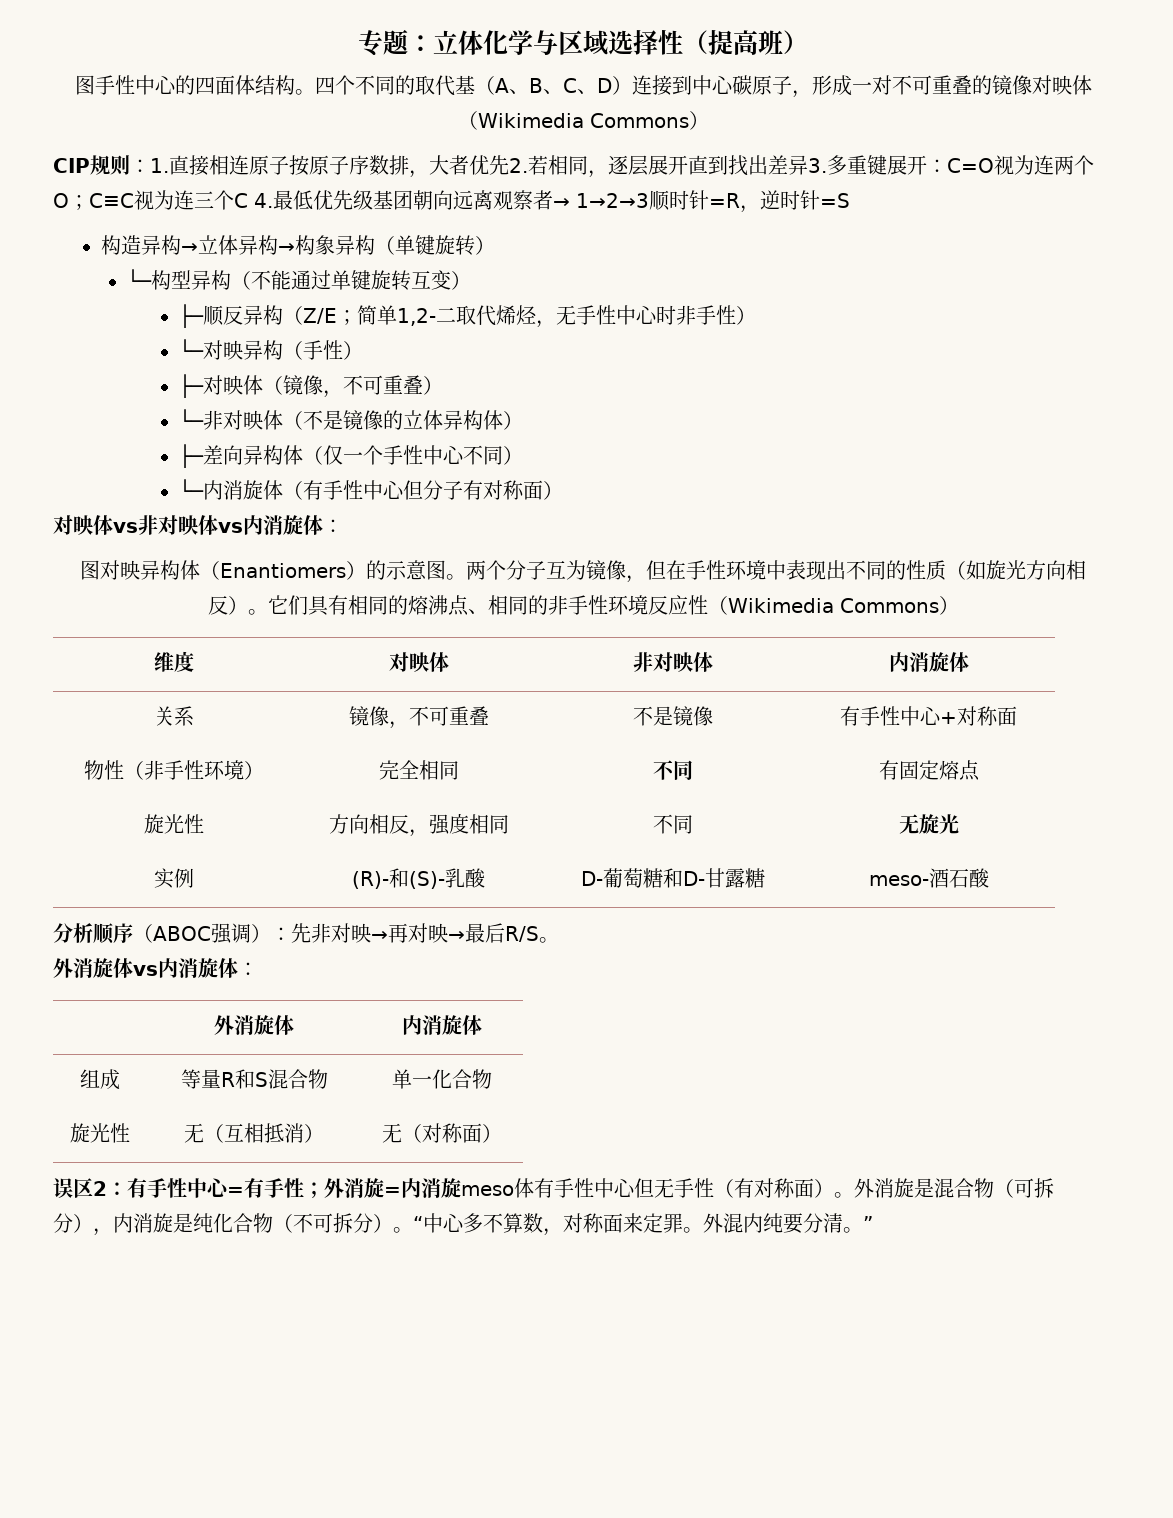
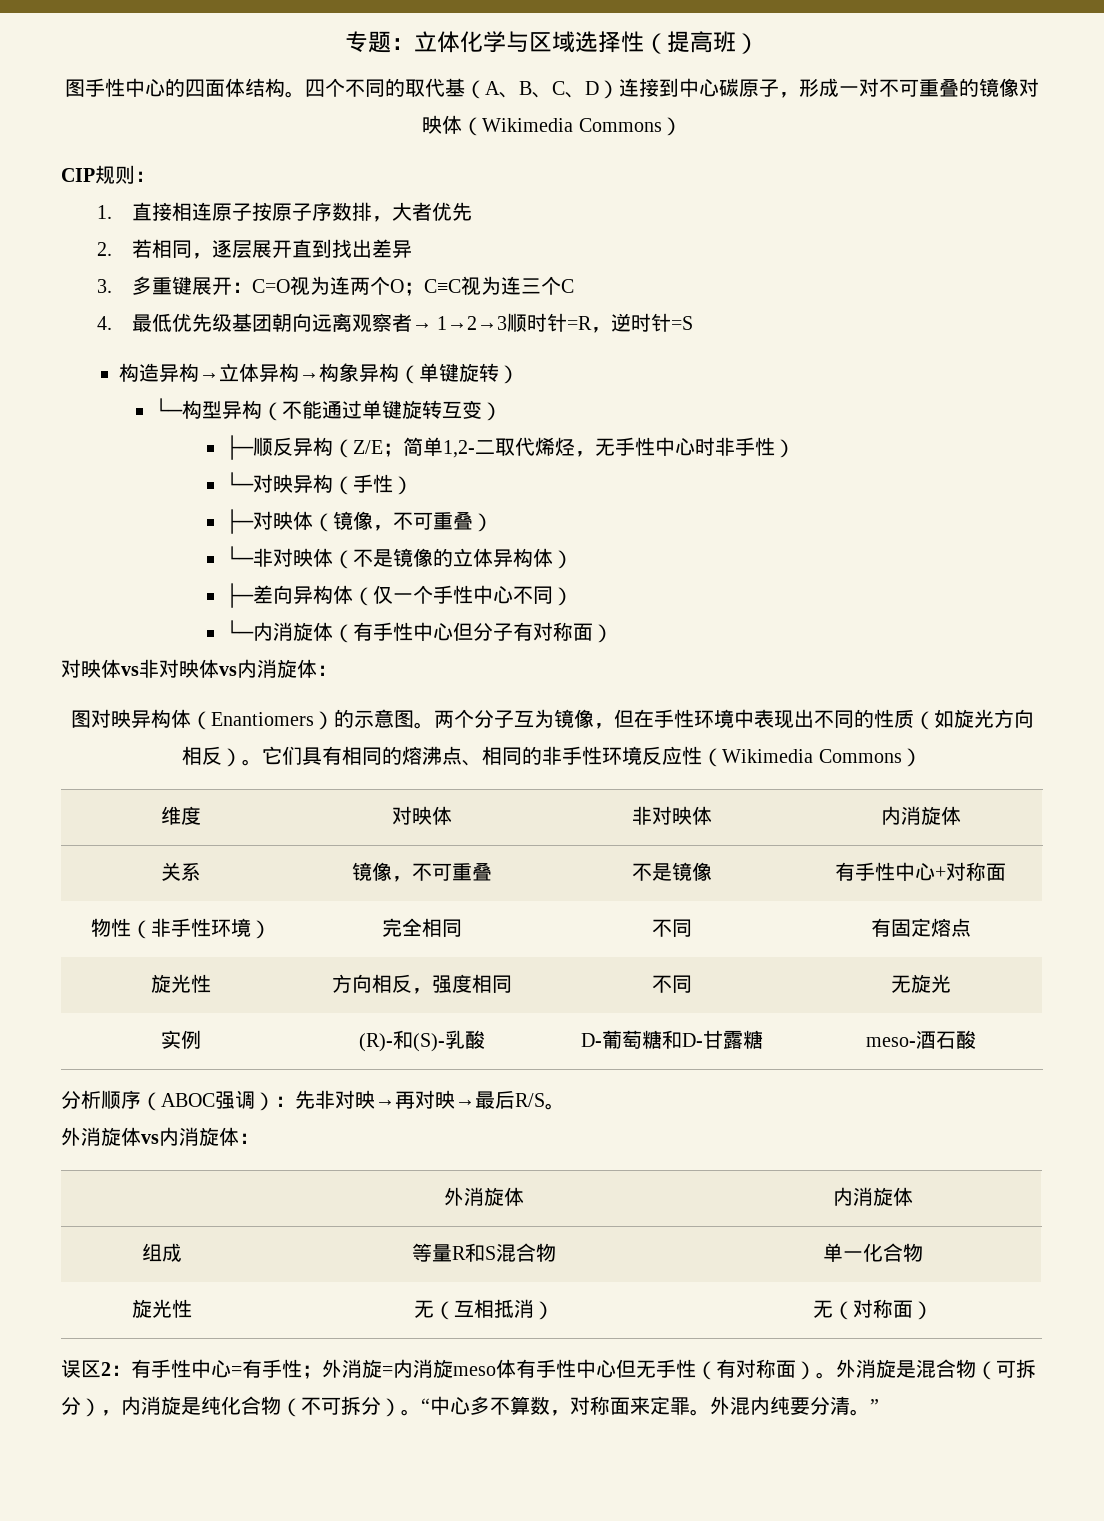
(150, 166) none -> (155, 176) //
(509, 165) none -> (473, 211) //
(808, 165) none -> (413, 249) //
(248, 200) none -> (575, 286) //

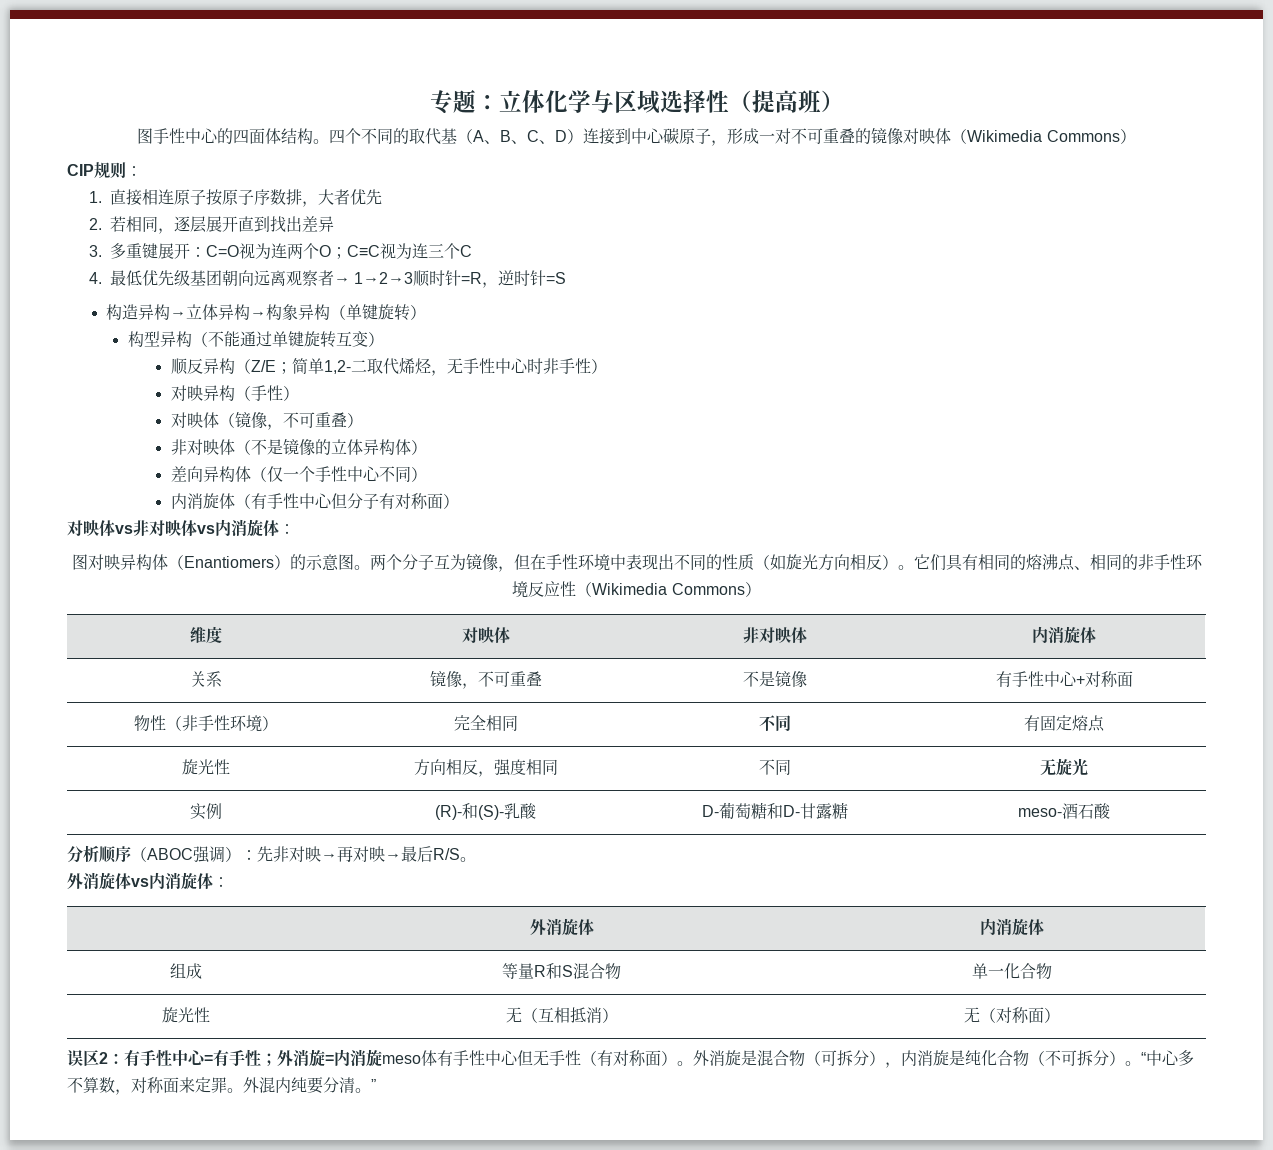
[154,398,184,417] └─ -> (427, 312) none
[225,435,255,460] ├─ -> (384, 339) none
[225,472,255,491] └─ -> (607, 366) none
[225,509,255,534] ├─ -> (299, 393) none
[225,546,255,565] └─ -> (363, 420) none
[225,583,255,608] ├─ -> (427, 447) none
[225,620,255,639] └─ -> (427, 474) none

